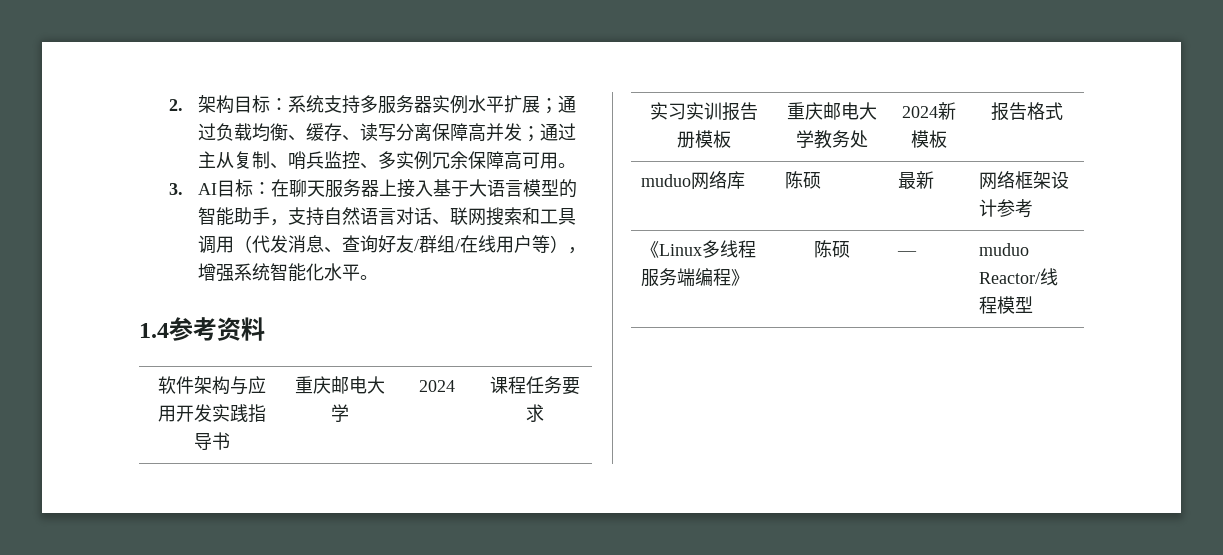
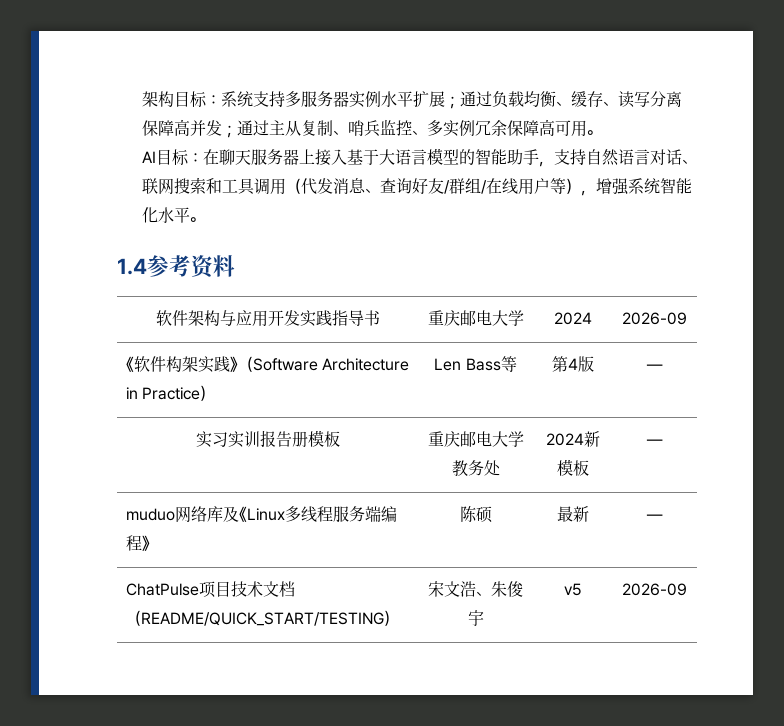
[168,99,183,111] 2. -> (141, 99) none
[168,183,183,195] 3. -> (602, 132) none
[489,376,580,395] [525,404,544,422] 课程任务要求 -> [622,312,687,325] [125,356,409,373] [125,385,215,401] [434,356,517,372] [551,356,594,372] [646,364,663,370] 2026-09 // 《软件构架实践》（Software Architecture in Practice） | Len Bass等 | 第4版 | —
[990,102,1063,121] 报告格式 -> [646,439,663,445] —
[784,171,821,189] [897,171,934,189] [978,171,1069,190] [978,199,1033,218] | 陈硕 | 最新 | 网络框架设计参考 // -> [222,506,239,522] 及
[896,251,917,256] [978,243,1029,256] [978,268,1058,286] [978,296,1033,314] | — | muduo Reactor/线程模型 -> [556,506,589,522] [646,514,663,520] [125,581,295,598] [125,610,399,626] [428,581,523,597] [467,610,484,626] [563,583,582,596] [622,583,687,596] | 最新 | — // ChatPulse项目技术文档（README/QUICK_START/TESTING） | 宋文浩、朱俊宇 | v5 | 2026-09

